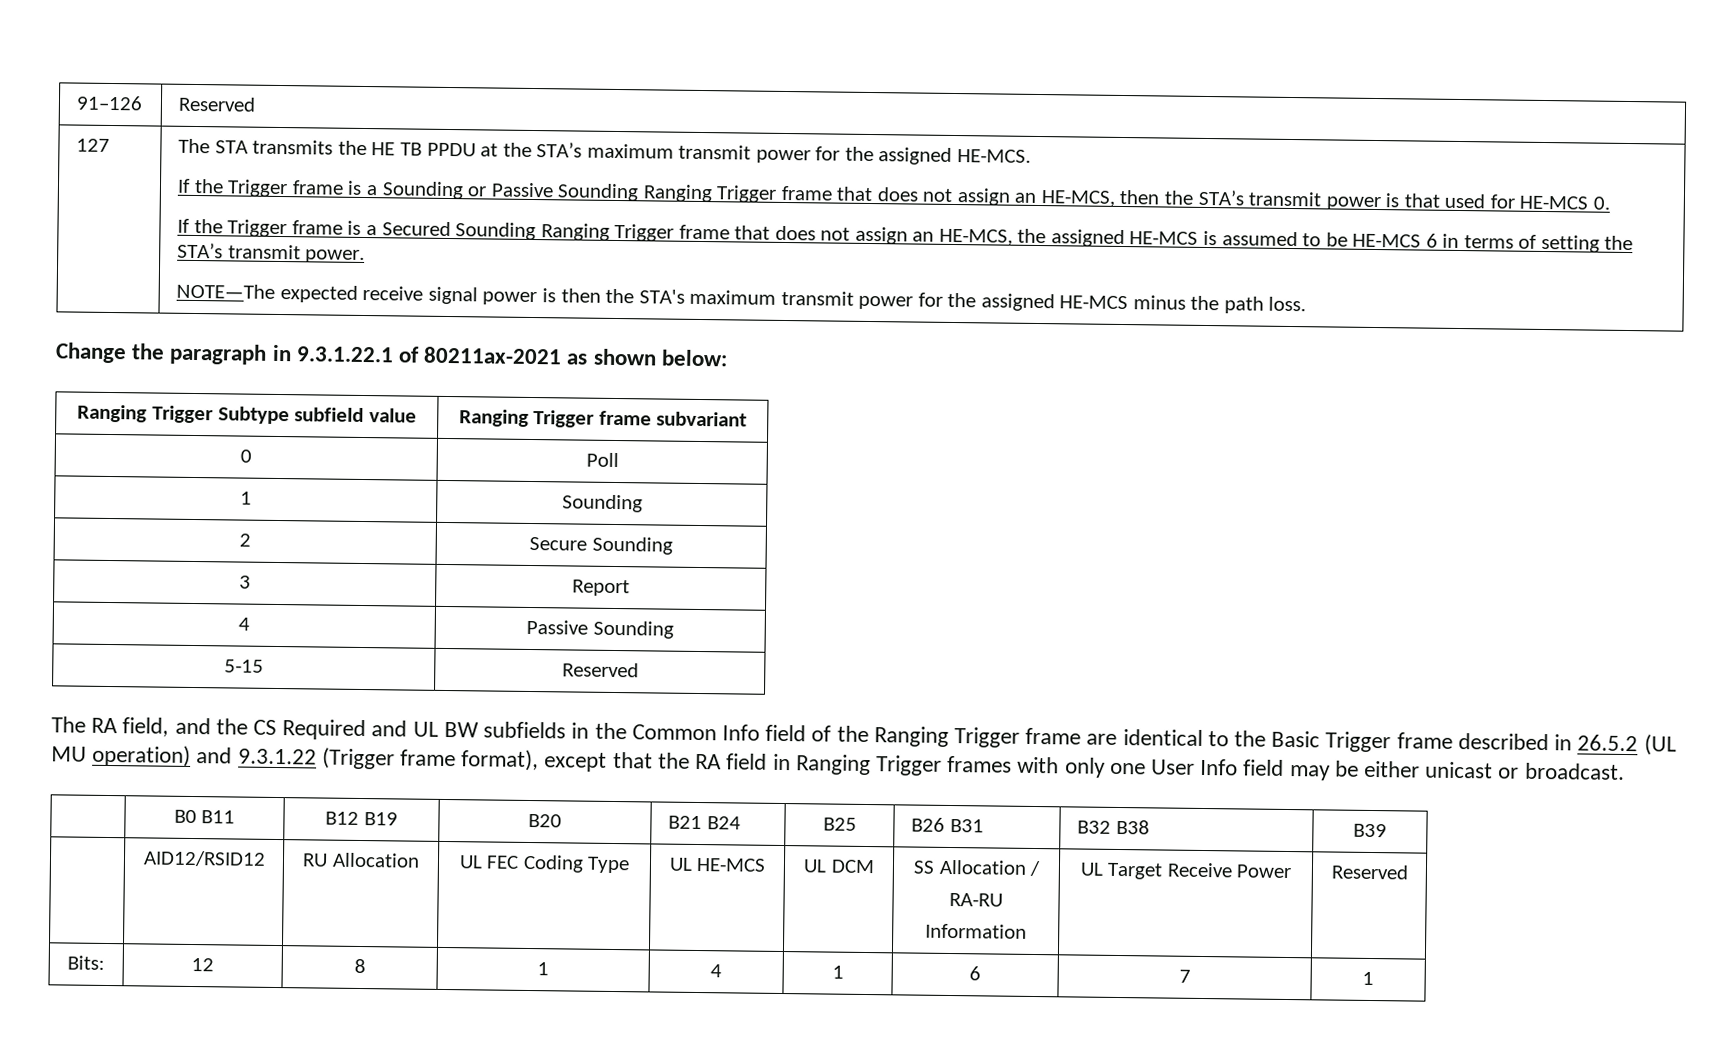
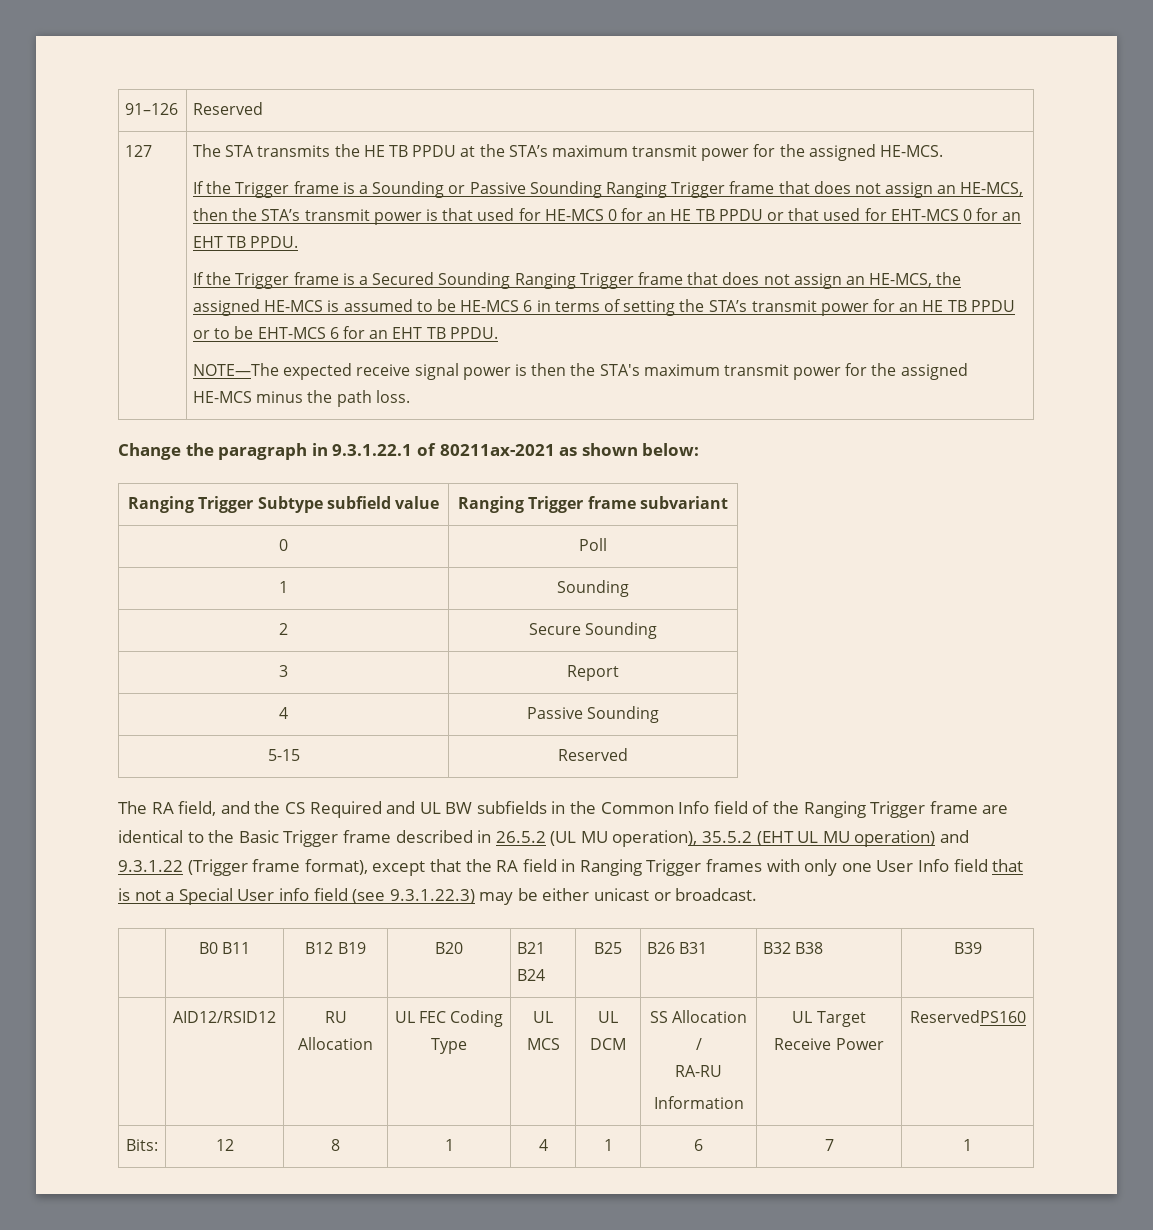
[1592,196,1610,210] 0. -> [607,208,1022,221] [193,236,299,248] 0 for an HE TB PPDU or that used for EHT-MCS 0 for an EHT TB PPDU.
[305,249,366,264] power. -> [820,299,1015,316] [193,326,498,339] power for an HE TB PPDU or to be EHT-MCS 6 for an EHT TB PPDU.
(87, 754) none -> [612,830,850,847] operation), 35.5.2 (EHT UL MU
(1285, 767) none -> [992,859,1024,872] [118,888,475,905] that is not a Special User info field (see 9.3.1.22.3)
[696,857,767,872] HE-MCS -> [526,1038,560,1050] MCS
[1330,864,1409,880] Reserved -> [909,1010,1026,1023] ReservedPS160

